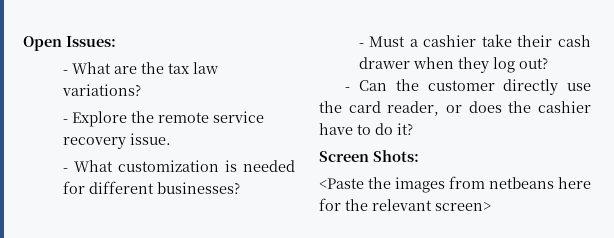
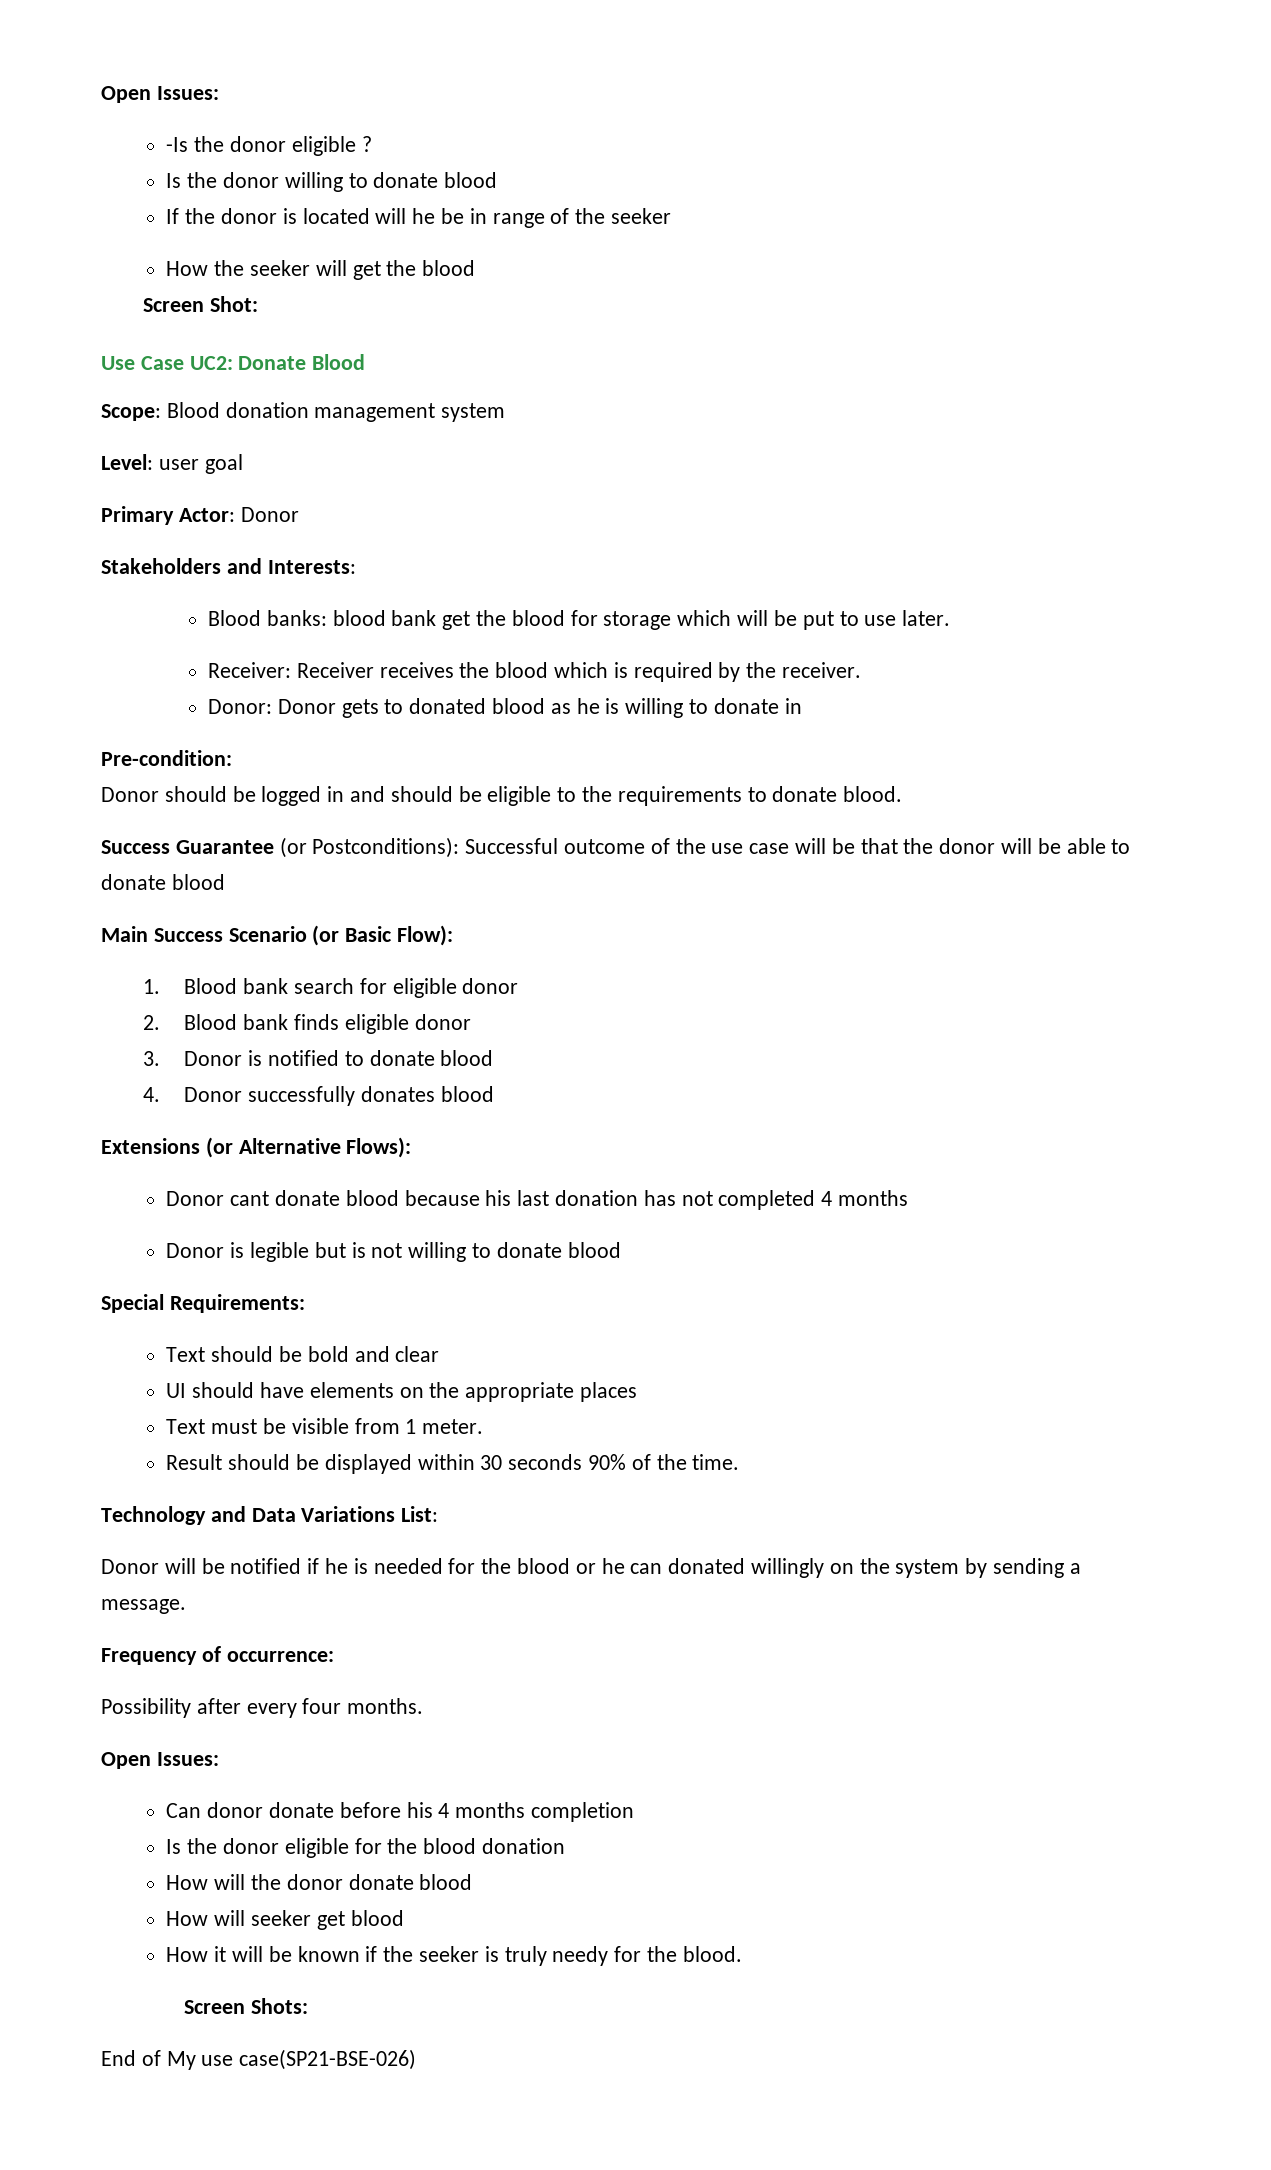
[23,36,116,51] [62,62,219,74] [61,84,141,96] [62,111,264,127] [62,133,171,149] [62,160,295,172] [62,181,240,194] [358,34,591,47] [358,57,548,73] [345,79,591,95] [319,101,591,116] [319,123,413,135] [319,150,419,162] [319,176,591,193] [319,198,491,211] Open Issues: // - What are the tax law variations? // - Explore the remote service recovery issue. // - What customization is needed for different businesses? // - Must a cashier take their cash drawer when they log out? // - Can the customer directly use the card reader, or does the cashier have to do it? // Screen Shots: // <Paste the images from netbeans here for the relevant screen> -> [101,86,219,103] [166,136,372,156] [166,172,498,192] [166,208,672,228] [166,260,476,280] [142,296,258,312] [101,354,366,370] [101,402,506,422] [101,454,243,474] [101,506,299,525] [101,558,356,574] [208,610,951,630] [208,662,862,682] [208,698,802,718] [101,750,232,766] [101,786,903,806] [101,837,1131,858] [101,874,225,890] [101,925,454,946] [142,978,519,998] [142,1014,471,1034] [142,1050,494,1066] [142,1086,494,1106] [101,1137,412,1158] [166,1190,909,1210] [166,1242,621,1262] [101,1294,305,1313] [166,1346,440,1362] [166,1382,637,1402] [166,1418,484,1434] [166,1454,740,1474] [101,1506,439,1525] [101,1558,1081,1578] [101,1599,186,1614] [101,1646,334,1665] [101,1698,424,1718] [101,1752,219,1769] [166,1802,634,1822] [166,1838,565,1858] [166,1874,473,1890] [166,1910,404,1930] [166,1946,742,1966] [184,1998,309,2014] [101,2049,417,2070] Open Issues: // -Is the donor eligible ? // Is the donor willing to donate blood // If the donor is located will he be in range of the seeker // How the seeker will get the blood // Screen Shot: // Use Case UC2: Donate Blood // Scope: Blood donation management system // Level: user goal // Primary Actor: Donor // Stakeholders and Interests: // Blood banks: blood bank get the blood for storage which will be put to use later. // Receiver: Receiver receives the blood which is required by the receiver. // Donor: Donor gets to donated blood as he is willing to donate in // Pre-condition: // Donor should be logged in and should be eligible to the requirements to donate blood. // Success Guarantee (or Postconditions): Successful outcome of the use case will be that the donor will be able to donate blood // Main Success Scenario (or Basic Flow): // 1. Blood bank search for eligible donor // 2. Blood bank finds eligible donor // 3. Donor is notified to donate blood // 4. Donor successfully donates blood // Extensions (or Alternative Flows): // Donor cant donate blood because his last donation has not completed 4 months // Donor is legible but is not willing to donate blood // Special Requirements: // Text should be bold and clear // UI should have elements on the appropriate places // Text must be visible from 1 meter. // Result should be displayed within 30 seconds 90% of the time. // Technology and Data Variations List: // Donor will be notified if he is needed for the blood or he can donated willingly on the system by sending a message. // Frequency of occurrence: // Possibility after every four months. // Open Issues: // Can donor donate before his 4 months completion // Is the donor eligible for the blood donation // How will the donor donate blood // How will seeker get blood // How it will be known if the seeker is truly needy for the blood. // Screen Shots: // End of My use case(SP21-BSE-026)

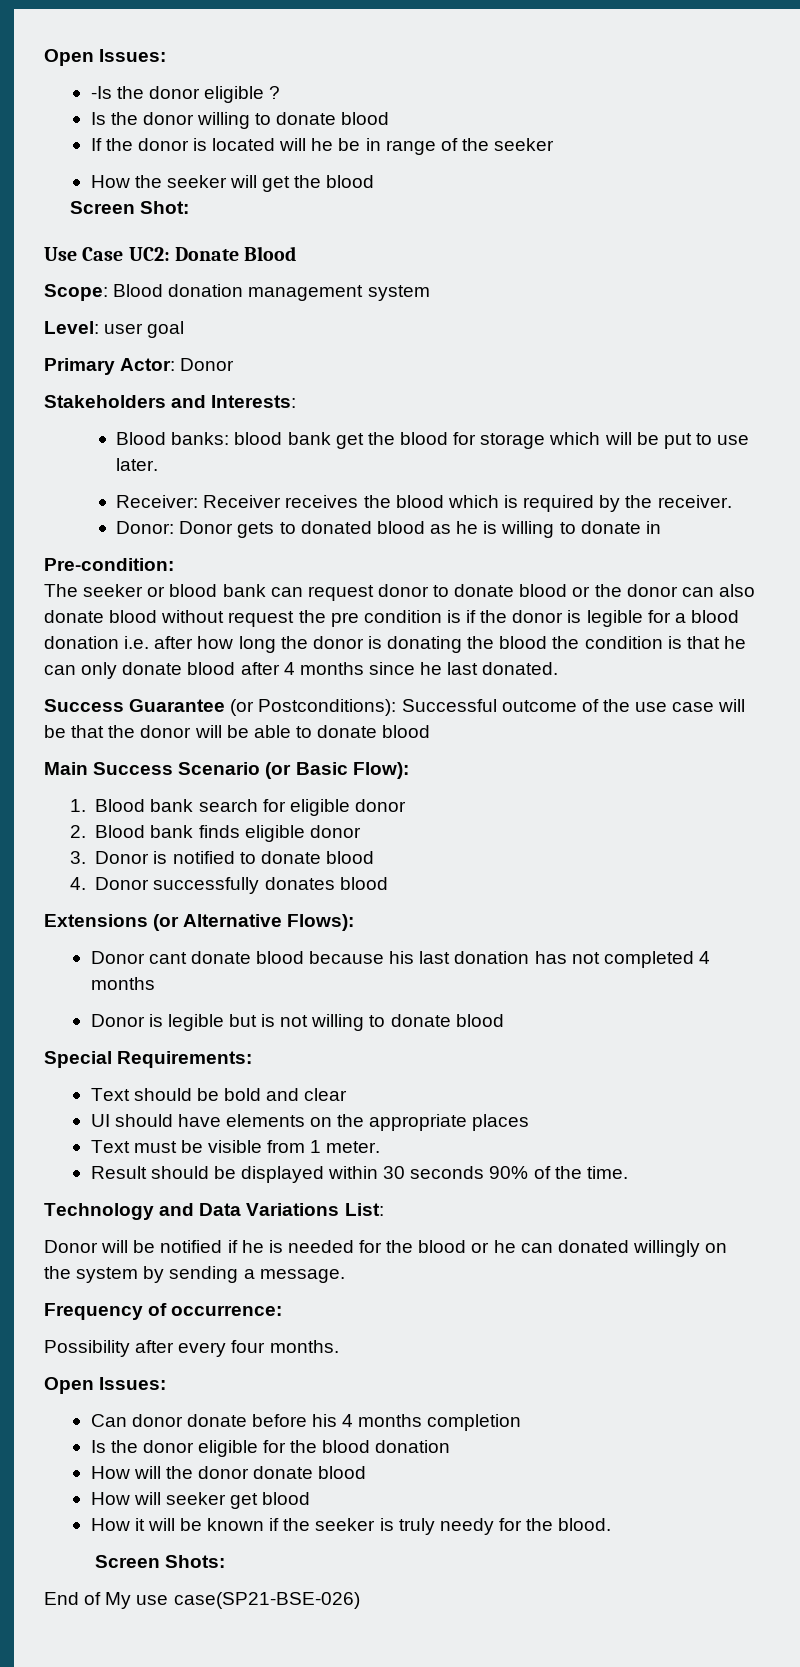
[101,786,903,806] Donor should be logged in and should be eligible to the requirements to donate blood. -> [44,584,755,601] [44,610,739,627] [44,636,746,653] [44,662,559,679] The seeker or blood bank can request donor to donate blood or the donor can also donate blood without request the pre condition is if the donor is legible for a blood donation i.e. after how long the donor is donating the blood the condition is that he can only donate blood after 4 months since he last donated.

